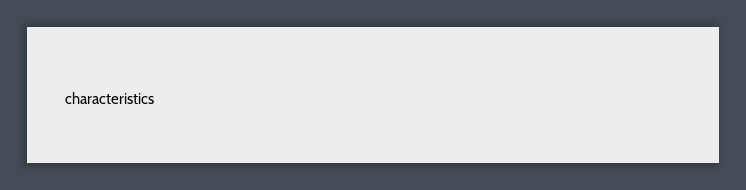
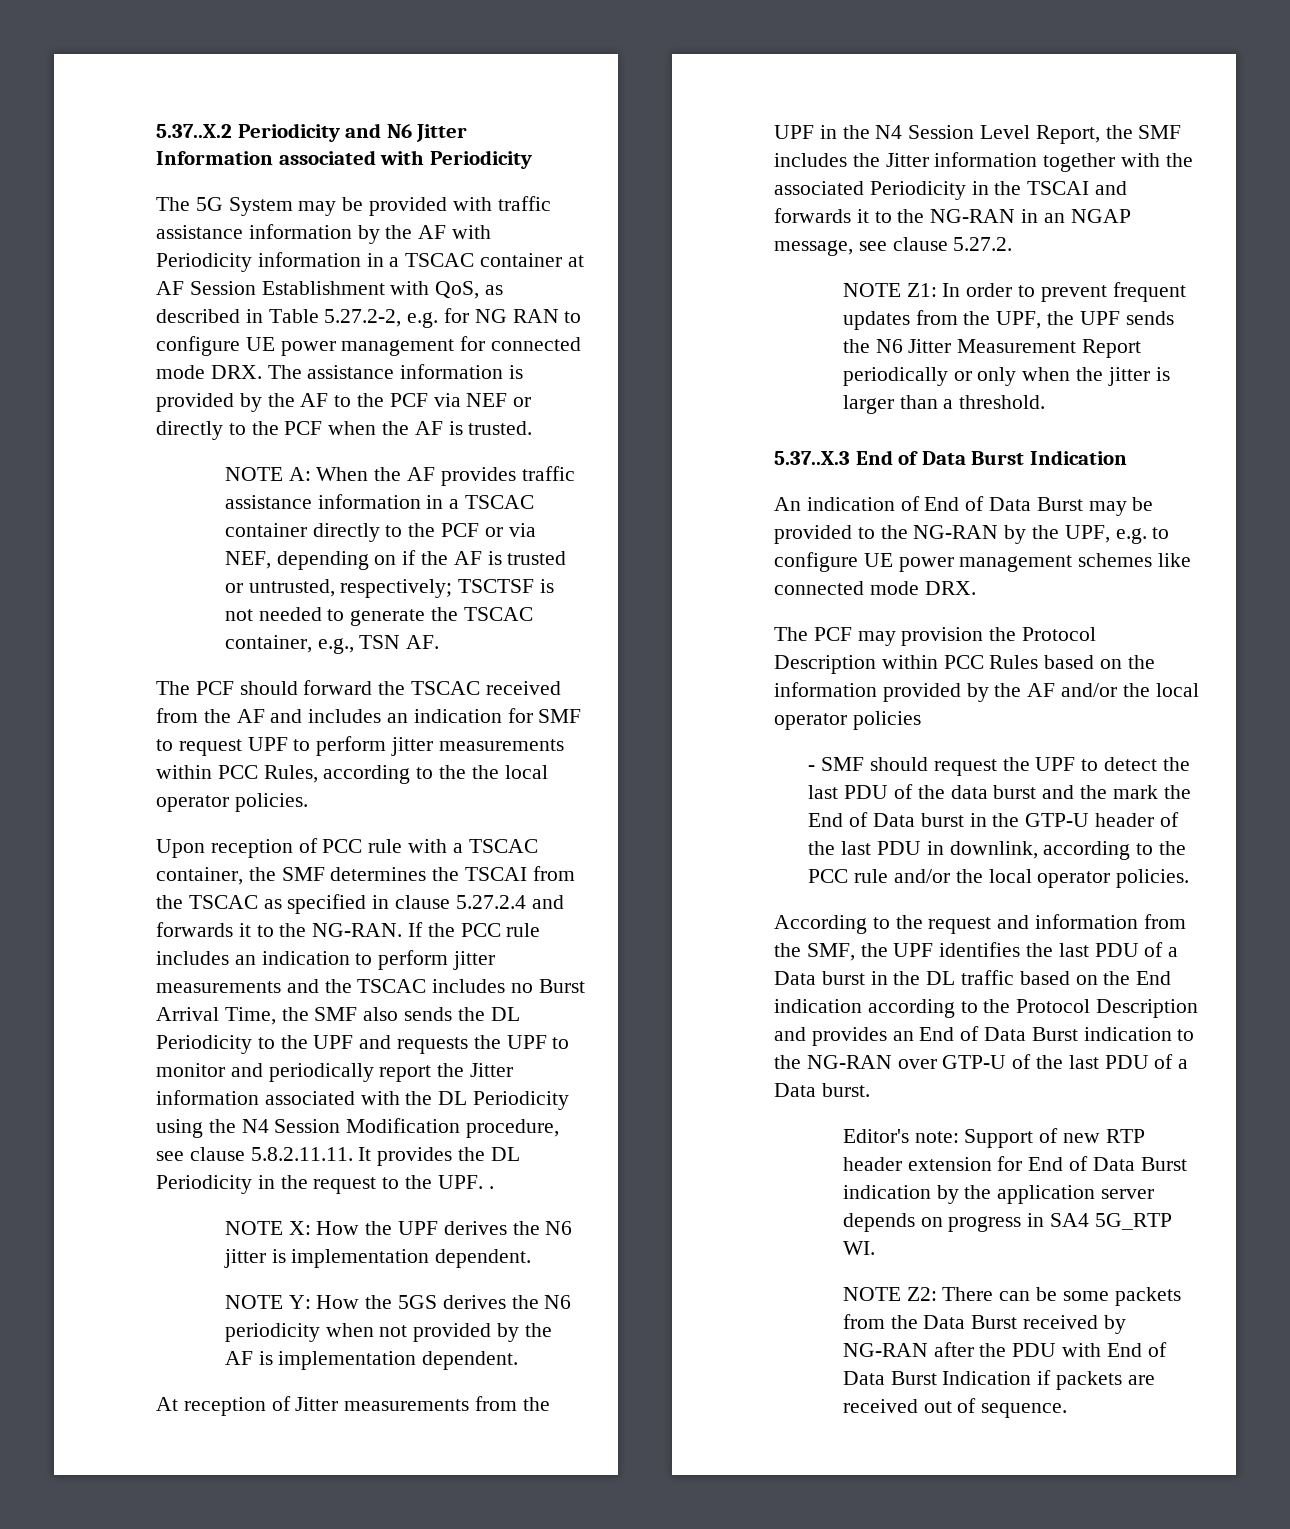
[65,92,154,104] characteristics -> [156,123,468,142] [156,150,532,169] [156,196,551,216] [156,224,492,244] [156,252,584,272] [156,281,504,299] [156,308,582,328] [156,336,582,356] [156,364,524,379] [156,393,532,412] [156,421,533,440] [224,466,575,486] [224,494,534,509] [224,523,536,542] [224,550,567,570] [224,579,554,598] [224,607,533,626] [224,635,440,654] [156,680,561,695] [156,708,582,723] [156,736,564,756] [156,765,548,784] [156,793,308,812] [156,838,538,858] [156,866,575,885] [156,894,564,914] [156,922,541,937] [156,950,496,970] [156,979,585,993] [156,1007,520,1025] [156,1035,570,1054] [156,1063,514,1082] [156,1090,570,1110] [156,1118,560,1138] [156,1147,520,1166] [156,1175,494,1194] [224,1221,573,1235] [223,1249,532,1268] [224,1295,572,1309] [224,1323,552,1342] [224,1351,519,1370] [156,1396,550,1416] [774,125,1182,144] [774,152,1193,172] [774,181,1128,200] [774,208,1131,223] [774,237,1013,256] [842,282,1186,302] [842,310,1174,330] [842,339,1141,358] [842,367,1170,386] [842,395,1046,414] [774,450,1127,465] [774,496,1154,516] [774,525,1170,544] [774,552,1192,572] [774,581,976,595] [774,627,1097,646] [774,655,1155,674] [774,682,1199,702] [774,711,921,730] [808,757,1190,776] [808,784,1191,799] [808,812,1179,827] [808,841,1186,860] [808,869,1190,888] [774,914,1186,934] [774,942,1179,961] [774,970,1172,985] [774,999,1199,1018] [774,1026,1195,1046] [774,1054,1189,1069] [774,1083,870,1097] [842,1128,1145,1148] [842,1156,1187,1171] [842,1185,1154,1204] [842,1213,1172,1232] [842,1241,875,1255] [842,1287,1181,1306] [842,1314,1126,1334] [842,1342,1167,1357] [842,1370,1155,1390] [842,1398,1068,1418] 5.37..X.2 Periodicity and N6 Jitter Information associated with Periodicity // The 5G System may be provided with traffic assistance information by the AF with Periodicity information in a TSCAC container at AF Session Establishment with QoS, as described in Table 5.27.2-2, e.g. for NG RAN to configure UE power management for connected mode DRX. The assistance information is provided by the AF to the PCF via NEF or directly to the PCF when the AF is trusted. // NOTE A: When the AF provides traffic assistance information in a TSCAC container directly to the PCF or via NEF, depending on if the AF is trusted or untrusted, respectively; TSCTSF is not needed to generate the TSCAC container, e.g., TSN AF. // The PCF should forward the TSCAC received from the AF and includes an indication for SMF to request UPF to perform jitter measurements within PCC Rules, according to the the local operator policies. // Upon reception of PCC rule with a TSCAC container, the SMF determines the TSCAI from the TSCAC as specified in clause 5.27.2.4 and forwards it to the NG-RAN. If the PCC rule includes an indication to perform jitter measurements and the TSCAC includes no Burst Arrival Time, the SMF also sends the DL Periodicity to the UPF and requests the UPF to monitor and periodically report the Jitter information associated with the DL Periodicity using the N4 Session Modification procedure, see clause 5.8.2.11.11. It provides the DL Periodicity in the request to the UPF. . // NOTE X: How the UPF derives the N6 jitter is implementation dependent. // NOTE Y: How the 5GS derives the N6 periodicity when not provided by the AF is implementation dependent. // At reception of Jitter measurements from the UPF in the N4 Session Level Report, the SMF includes the Jitter information together with the associated Periodicity in the TSCAI and forwards it to the NG-RAN in an NGAP message, see clause 5.27.2. // NOTE Z1: In order to prevent frequent updates from the UPF, the UPF sends the N6 Jitter Measurement Report periodically or only when the jitter is larger than a threshold. // 5.37..X.3 End of Data Burst Indication // An indication of End of Data Burst may be provided to the NG-RAN by the UPF, e.g. to configure UE power management schemes like connected mode DRX. // The PCF may provision the Protocol Description within PCC Rules based on the information provided by the AF and/or the local operator policies // - SMF should request the UPF to detect the last PDU of the data burst and the mark the End of Data burst in the GTP-U header of the last PDU in downlink, according to the PCC rule and/or the local operator policies. // According to the request and information from the SMF, the UPF identifies the last PDU of a Data burst in the DL traffic based on the End indication according to the Protocol Description and provides an End of Data Burst indication to the NG-RAN over GTP-U of the last PDU of a Data burst. // Editor's note: Support of new RTP header extension for End of Data Burst indication by the application server depends on progress in SA4 5G_RTP WI. // NOTE Z2: There can be some packets from the Data Burst received by NG-RAN after the PDU with End of Data Burst Indication if packets are received out of sequence.

